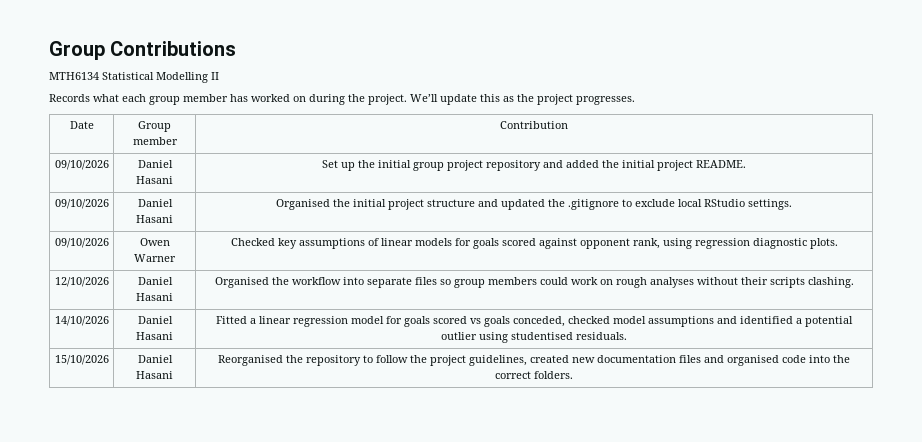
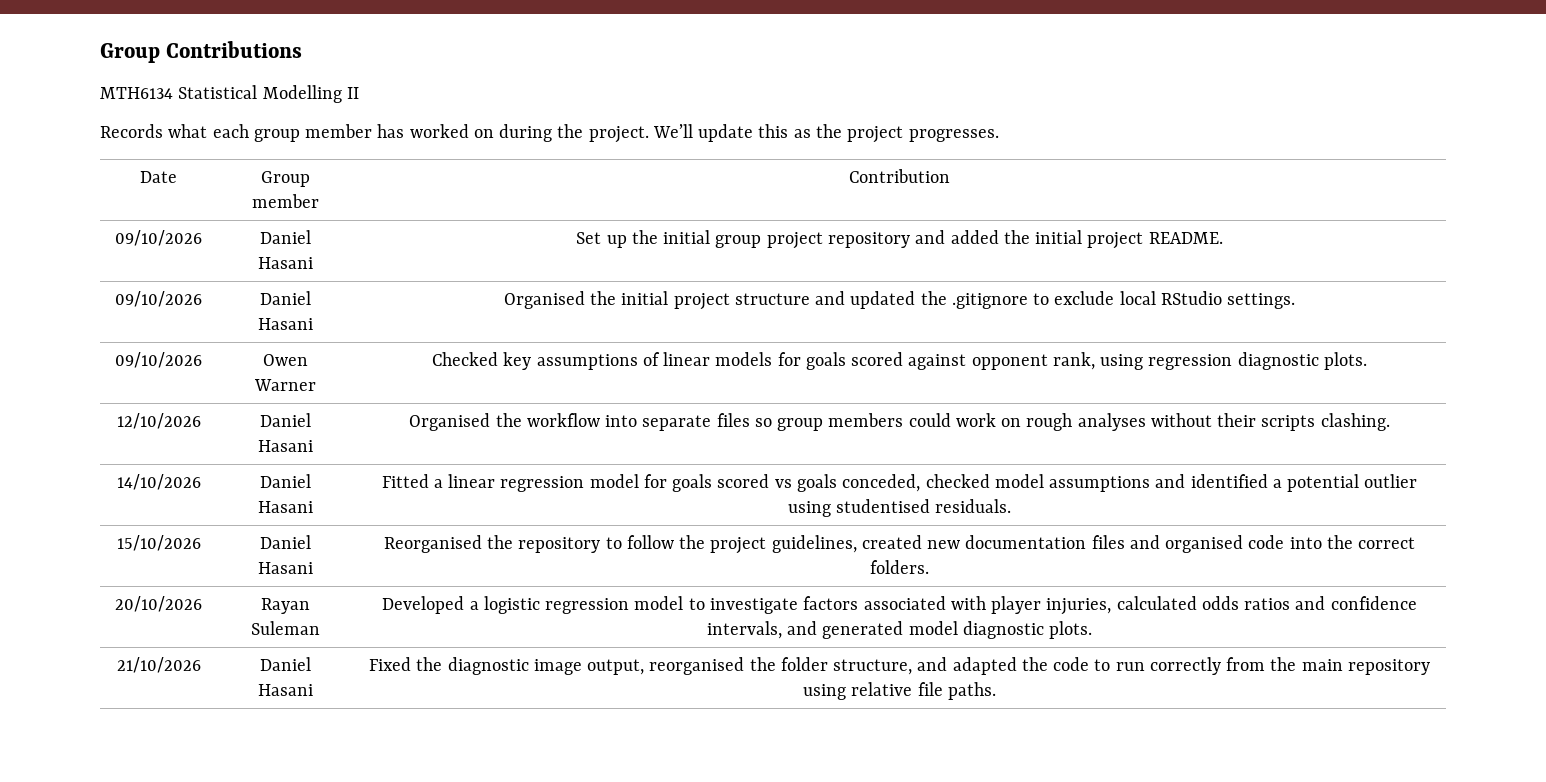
(573, 375) none -> [115,596,202,612] [260,598,310,614] [250,621,320,635] [382,596,1417,615] [706,621,1093,639] [116,657,201,673] [259,657,311,671] [257,684,313,696] [368,657,1431,675] [803,682,996,700] // 20/10/2026 | Rayan Suleman | Developed a logistic regression model to investigate factors associated with player injuries, calculated odds ratios and confidence intervals, and generated model diagnostic plots. // 21/10/2026 | Daniel Hasani | Fixed the diagnostic image output, reorganised the folder structure, and adapted the code to run correctly from the main repository using relative file paths.

